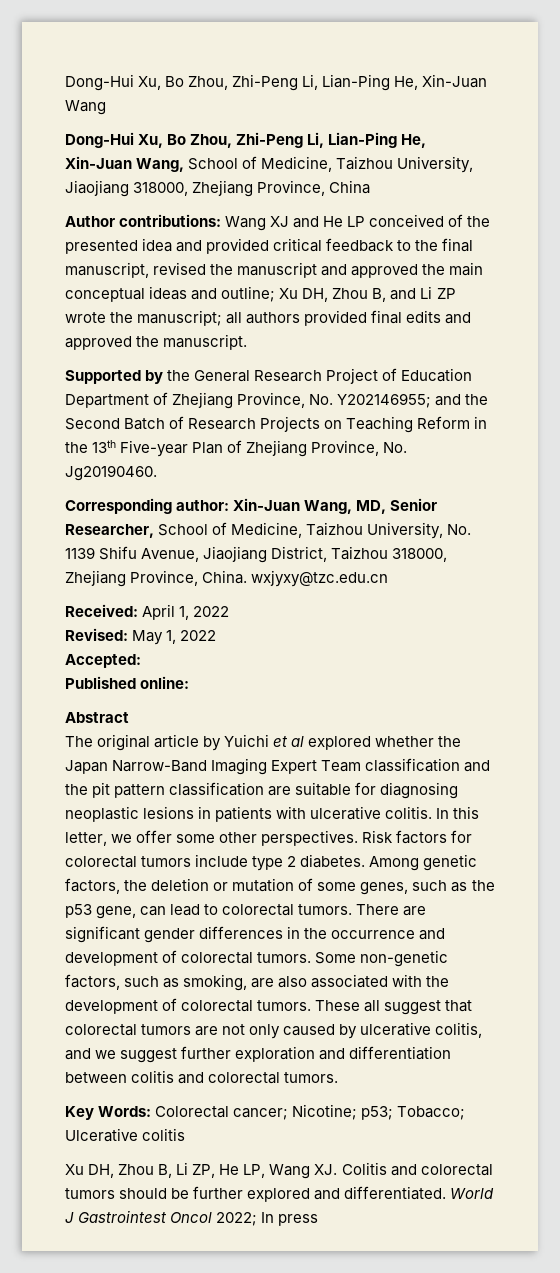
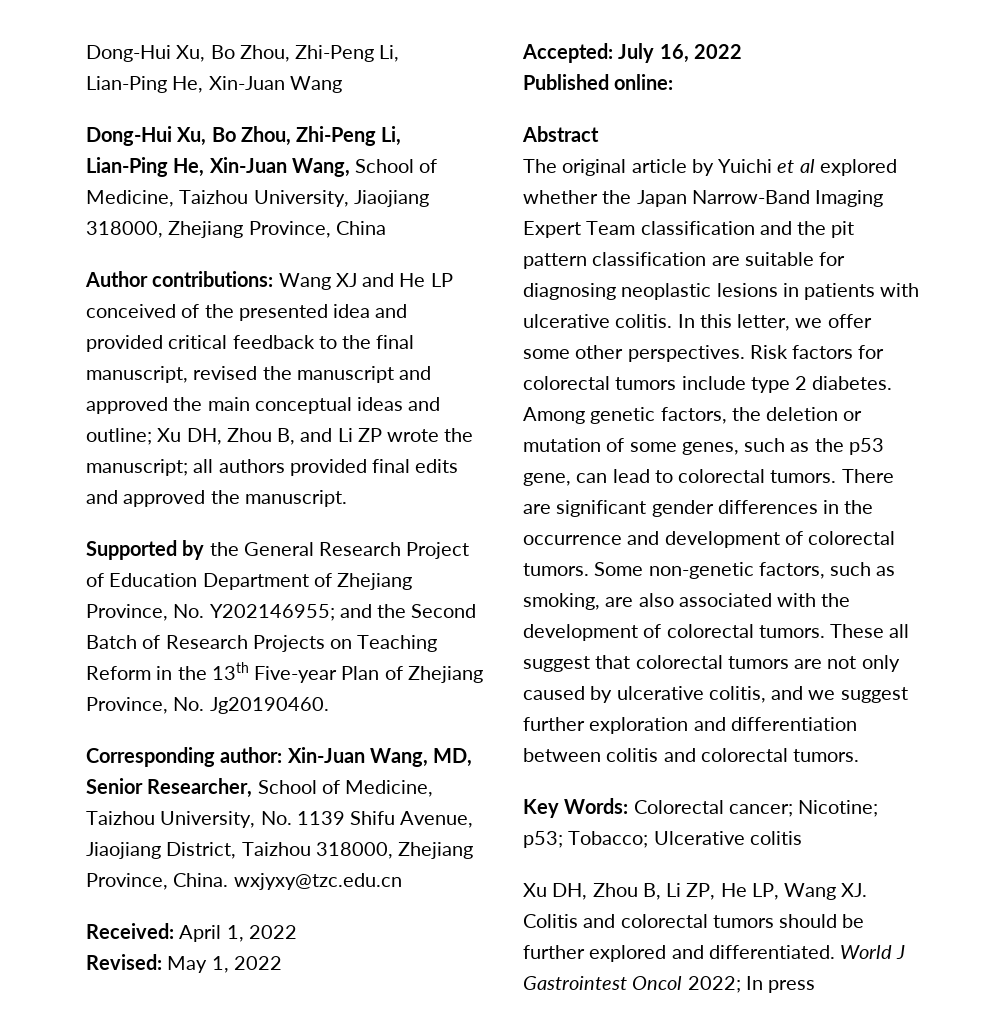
(141, 661) none -> [618,43,742,63] July 16, 2022

